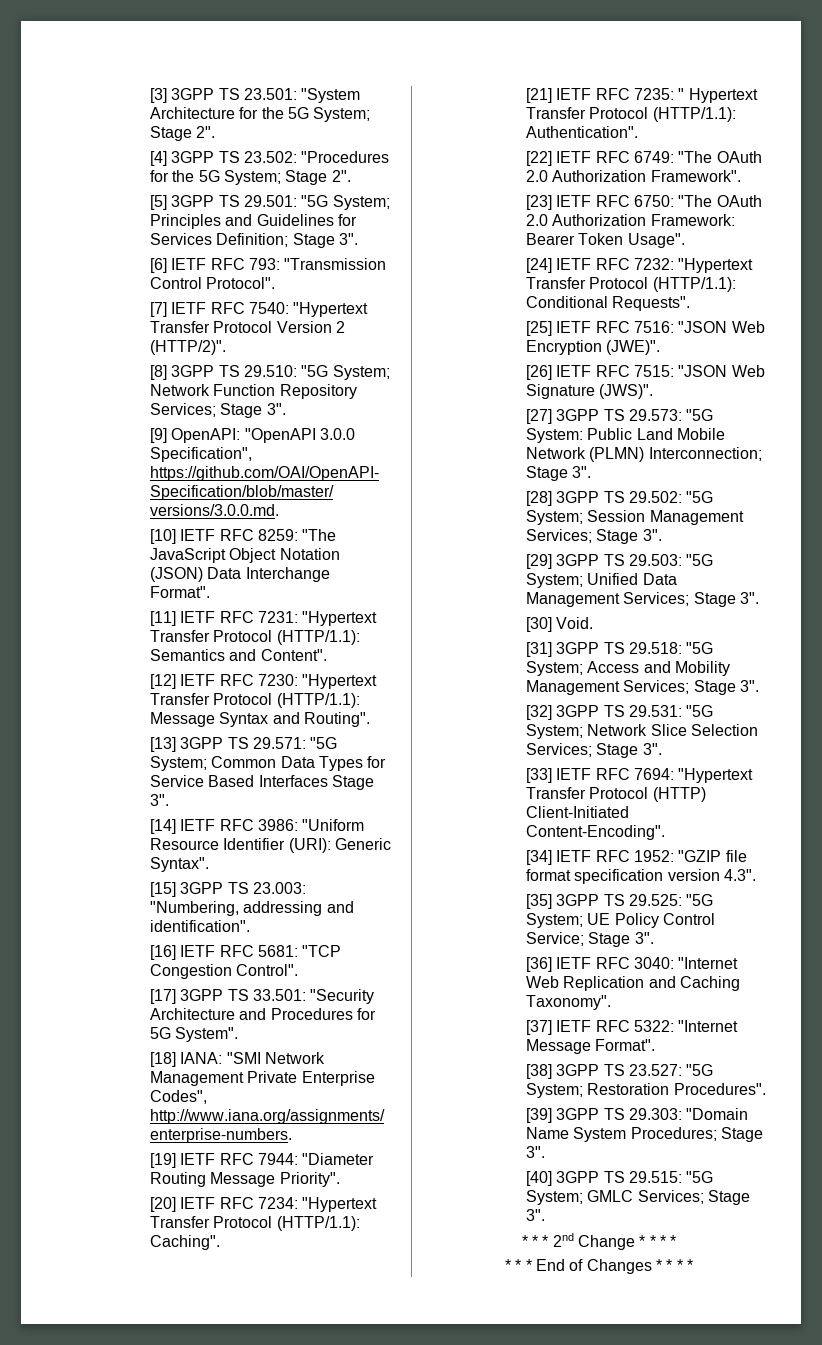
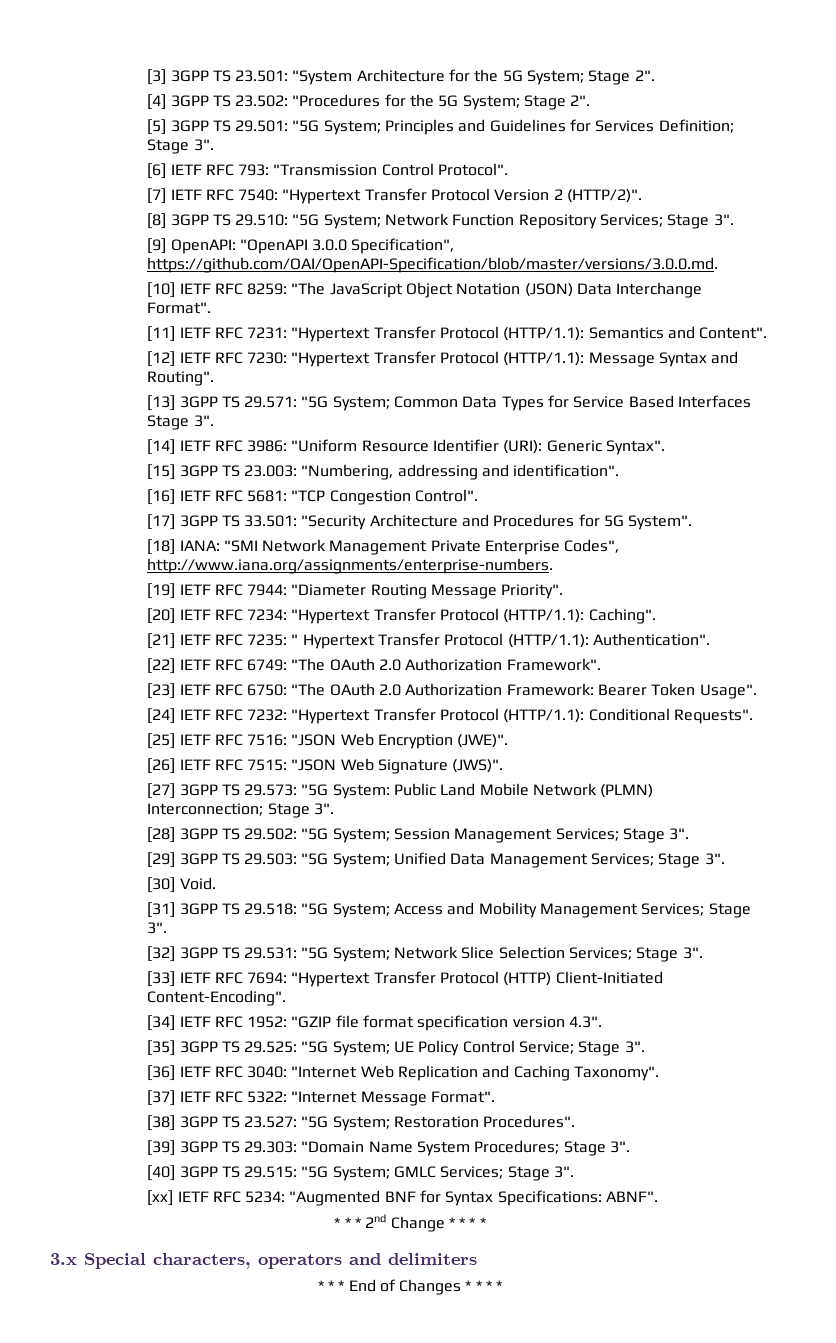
(546, 1215) none -> [147,1190,659,1206] // [xx] IETF RFC 5234: "Augmented BNF for Syntax Specifications: ABNF".
(677, 1241) none -> [50,1253,477,1269] // 3.x Special characters, operators and delimiters

